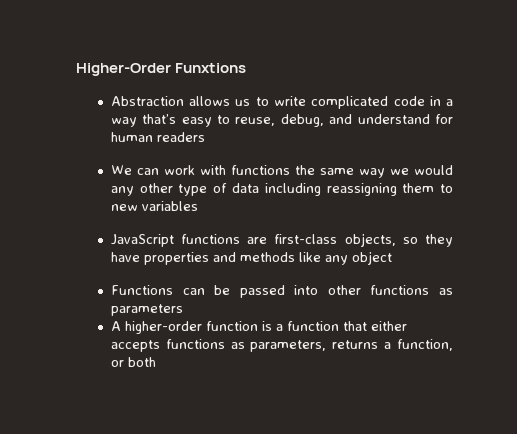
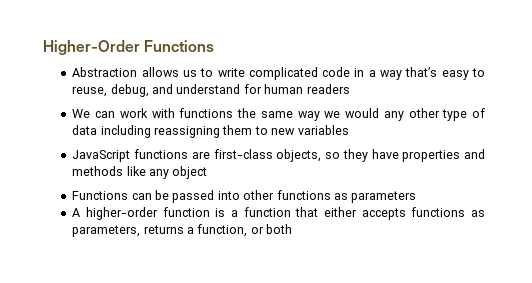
[175,63,247,73] Funxtions -> [144,40,215,52] Functions

